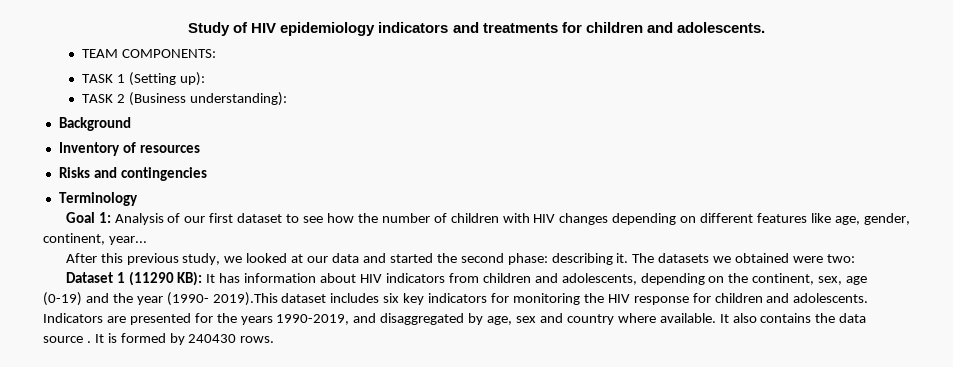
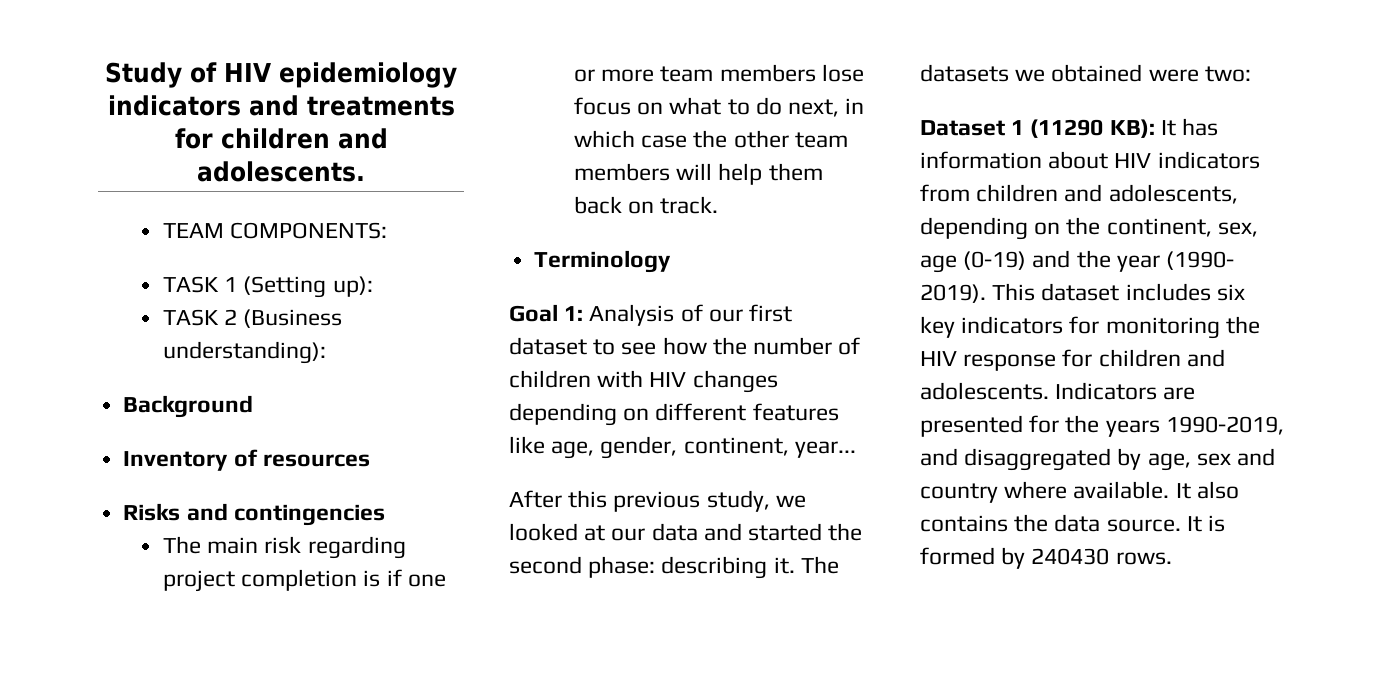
(207, 174) none -> [162,536,406,559] [162,569,446,592] [573,64,864,82] [573,97,865,117] [573,130,848,148] [573,163,823,185] [573,196,719,214] // The main risk regarding project completion is if one or more team members lose focus on what to do next, in which case the other team members will help them back on track.
[212,292,278,306] 2019).This -> [920,283,1036,303] 2019). This
[43,336,91,343] source . -> [1106,519,1181,532] source.

